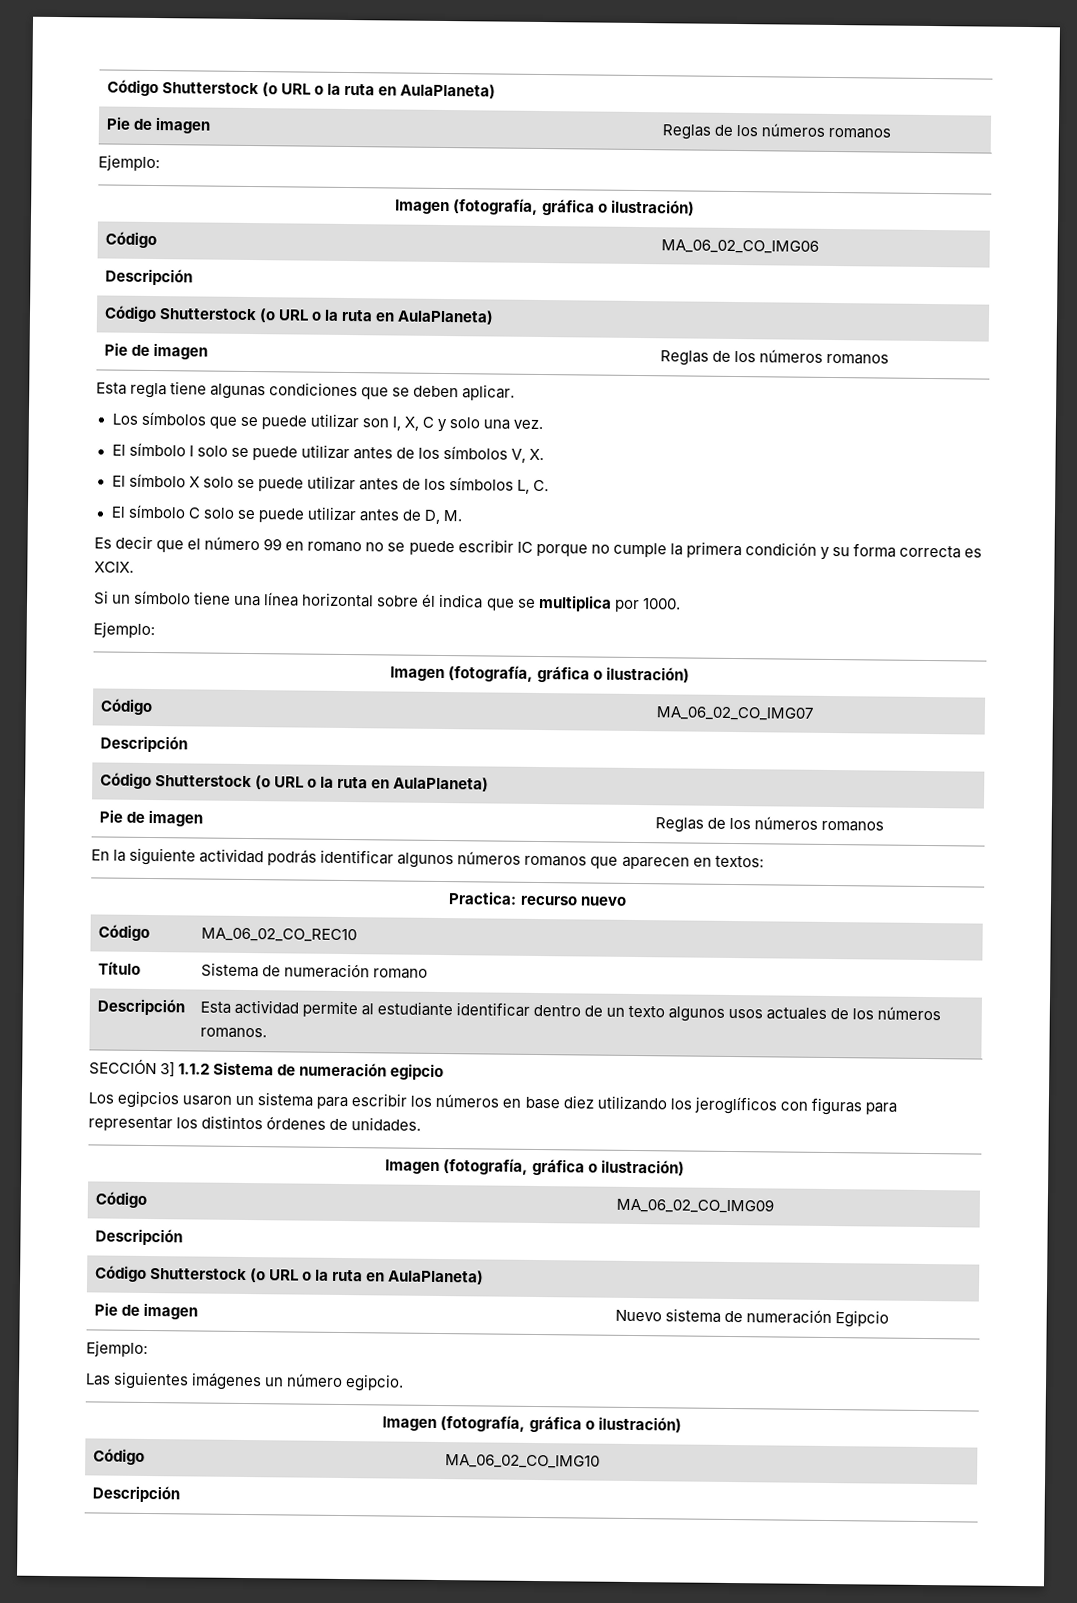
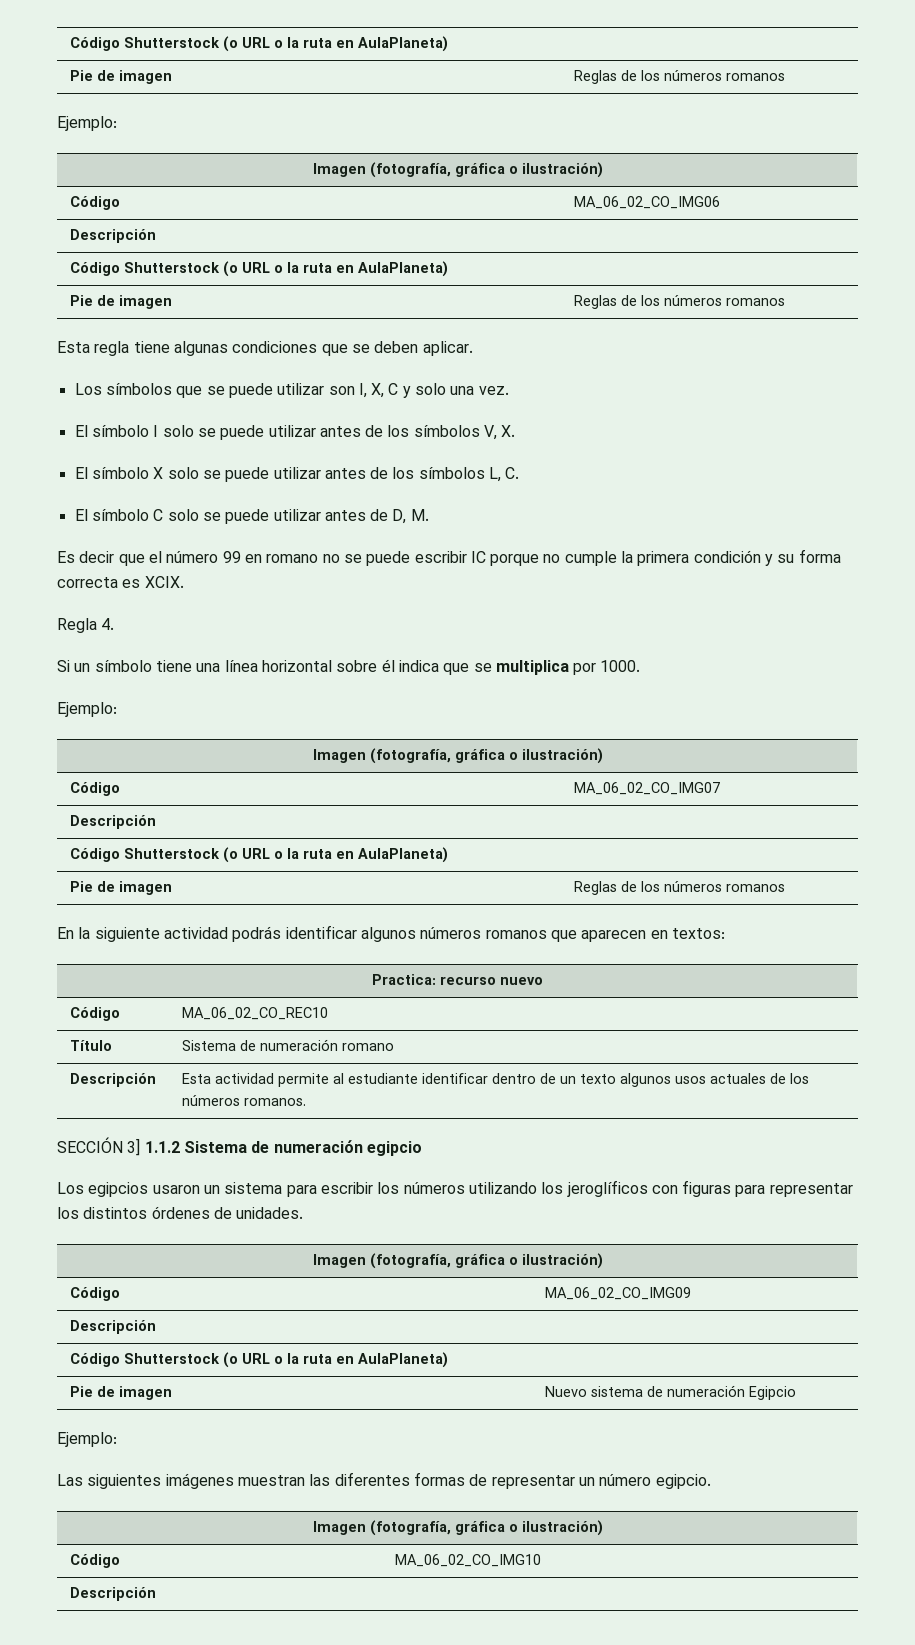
(134, 567) none -> [57,618,115,633] // Regla 4.
[502,1095,594,1110] en base diez -> (465, 1188) none
(263, 1381) none -> [237,1472,575,1489] muestran las diferentes formas de representar

